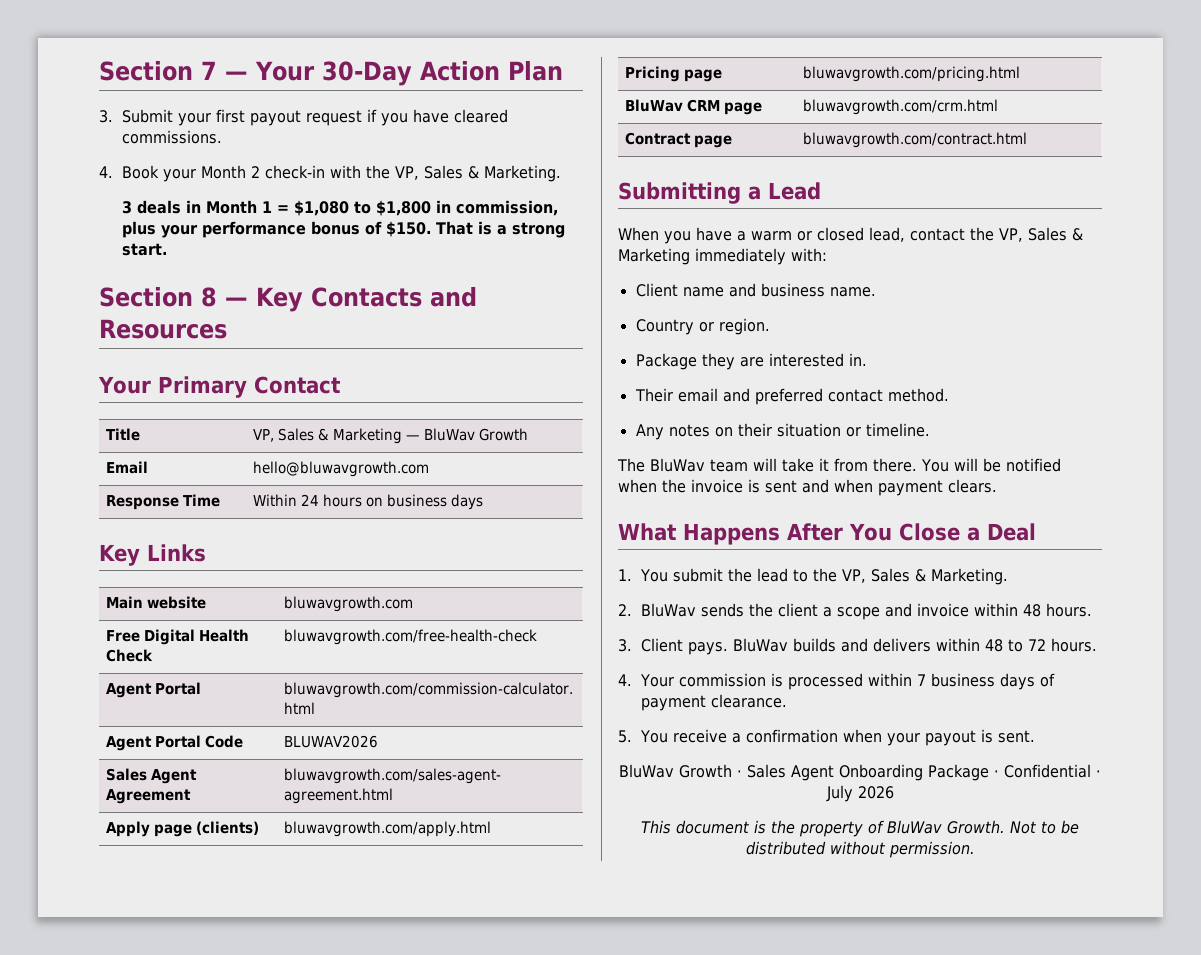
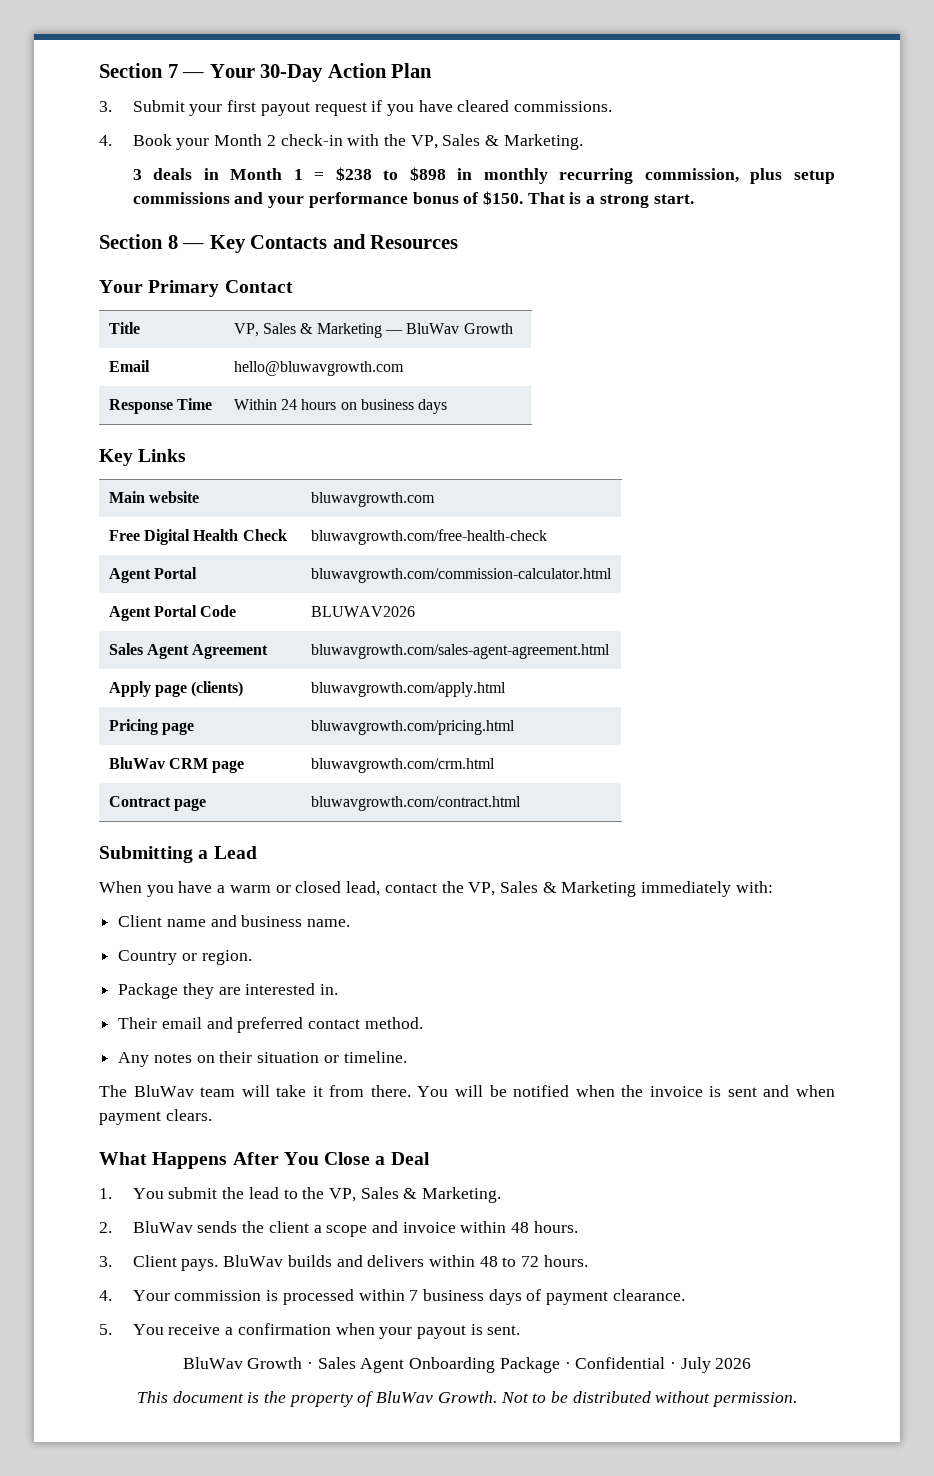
[294,200,559,216] [122,221,157,238] $1,080 to $1,800 in commission, plus -> [335,167,835,184] [132,192,264,204] $238 to $898 in monthly recurring commission, plus setup commissions and

